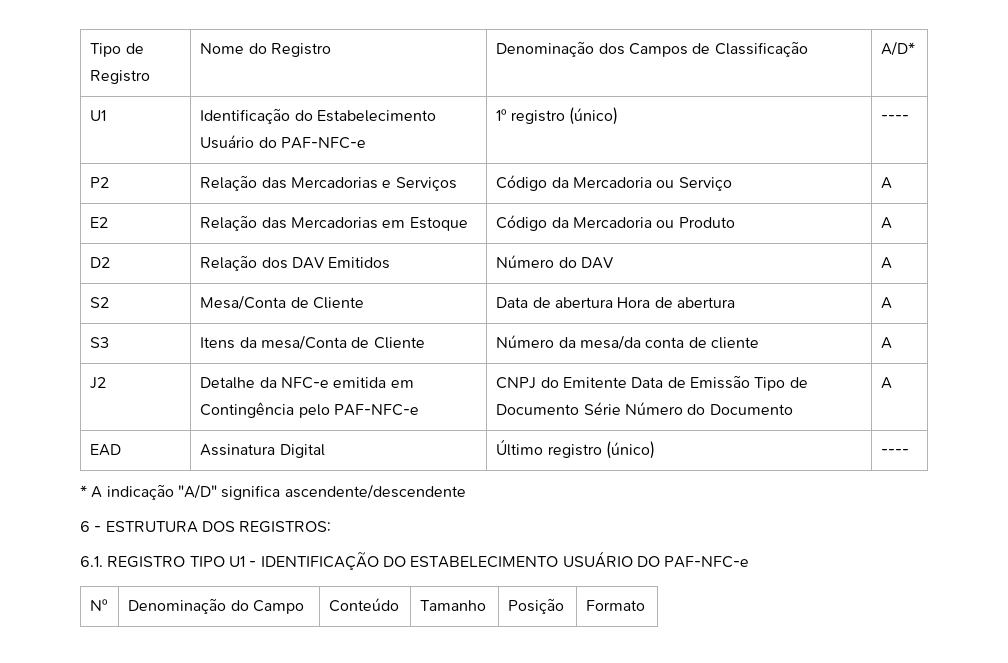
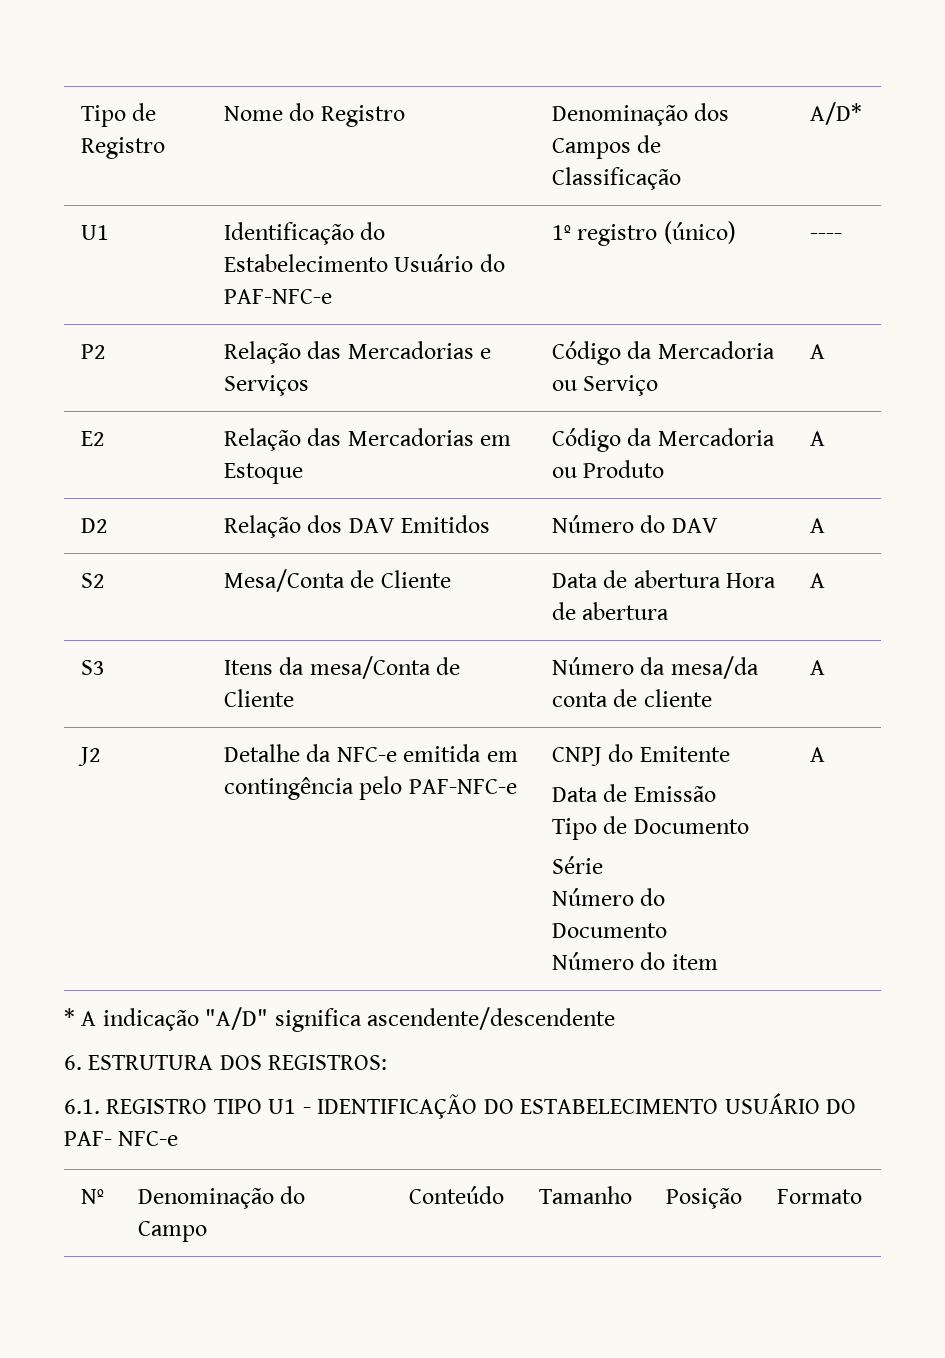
[200,402,295,418] Contingência -> [223,777,354,800] contingência
(628, 382) none -> (730, 754) //
(751, 382) none -> (716, 794) //
(580, 409) none -> (749, 826) //
(621, 408) none -> (603, 865) //
[881,377,893,389] [90,444,122,456] [200,444,325,458] [496,439,656,459] [881,449,910,455] | A // EAD | Assinatura Digital | Último registro (único) | ---- -> [551,952,718,970] [809,747,825,762] // Número do item | A
[80,521,102,532] 6 - -> [64,1055,82,1070] 6.
[664,556,750,568] PAF-NFC-e -> [64,1131,179,1146] PAF- NFC-e

